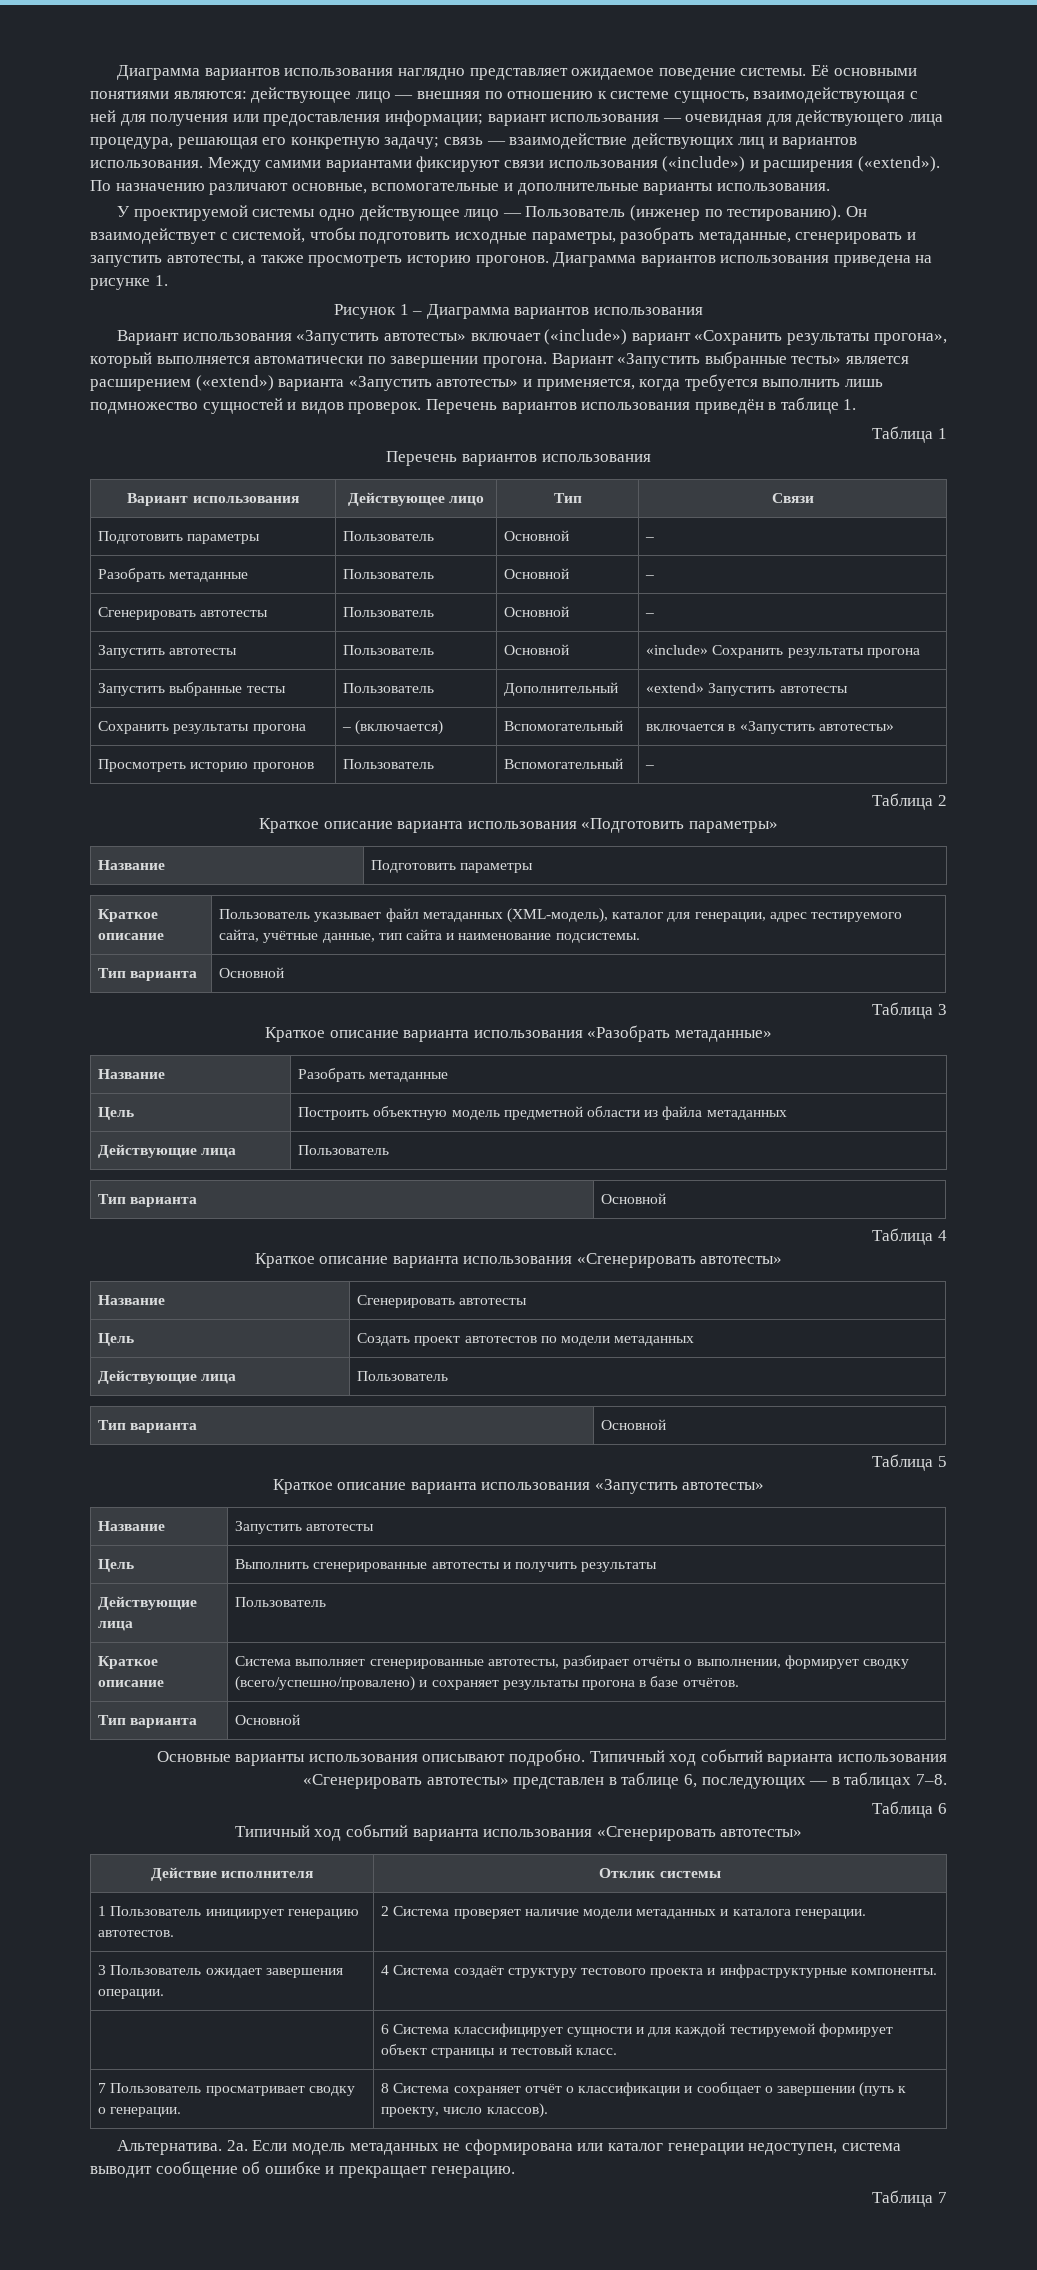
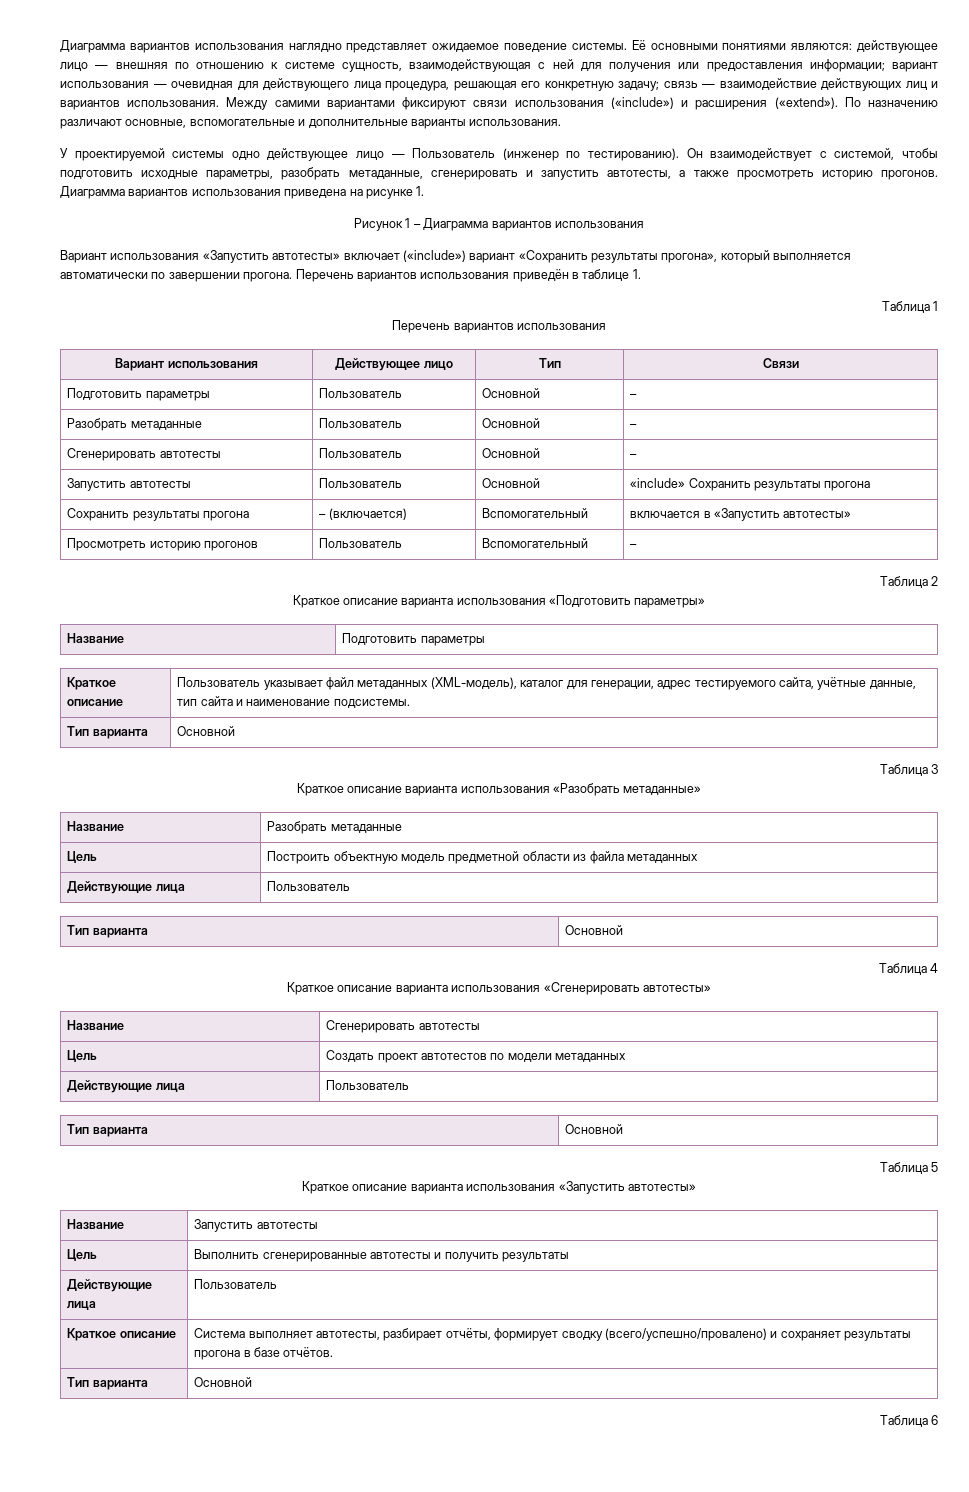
[551,351,909,368] [90,374,883,391] [90,398,422,414] Вариант «Запустить выбранные тесты» является расширением («extend») варианта «Запустить автотесты» и применяется, когда требуется выполнить лишь подмножество сущностей и видов проверок. -> (293, 277) none
[98,682,286,696] [343,683,435,693] [504,682,619,696] [646,683,848,696] // Запустить выбранные тесты | Пользователь | Дополнительный | «extend» Запустить автотесты -> (871, 486) none
[369,1659,484,1669] сгенерированные -> (313, 1334) none
[633,1657,781,1668] отчёты о выполнении, -> [445,1328,491,1340] отчёты,
[156,1749,947,1766] [303,1772,948,1789] [872,1801,947,1818] [234,1824,803,1841] [150,1867,314,1881] [599,1868,721,1878] [98,1906,359,1919] [98,1930,175,1937] [381,1906,866,1919] [98,1965,343,1978] [98,1989,165,1999] [381,1964,937,1978] [381,2023,893,2037] [381,2044,618,2058] [98,2083,355,2096] [98,2107,182,2117] [381,2082,907,2097] [381,2103,548,2118] [117,2139,901,2155] [90,2161,515,2178] [872,2190,947,2207] Основные варианты использования описывают подробно. Типичный ход событий варианта использования «Сгенерировать автотесты» представлен в таблице 6, последующих — в таблицах 7–8. // Таблица 6 // Типичный ход событий варианта использования «Сгенерировать автотесты» // Действие исполнителя | Отклик системы // 1 Пользователь инициирует генерацию автотестов. | 2 Система проверяет наличие модели метаданных и каталога генерации. // 3 Пользователь ожидает завершения операции. | 4 Система создаёт структуру тестового проекта и инфраструктурные компоненты. // | 6 Система классифицирует сущности и для каждой тестируемой формирует объект страницы и тестовый класс. // 7 Пользователь просматривает сводку о генерации. | 8 Система сохраняет отчёт о классификации и сообщает о завершении (путь к проекту, число классов). // Альтернатива. 2а. Если модель метаданных не сформирована или каталог генерации недоступен, система выводит сообщение об ошибке и прекращает генерацию. // Таблица 7 -> [879,1415,938,1427] Таблица 6

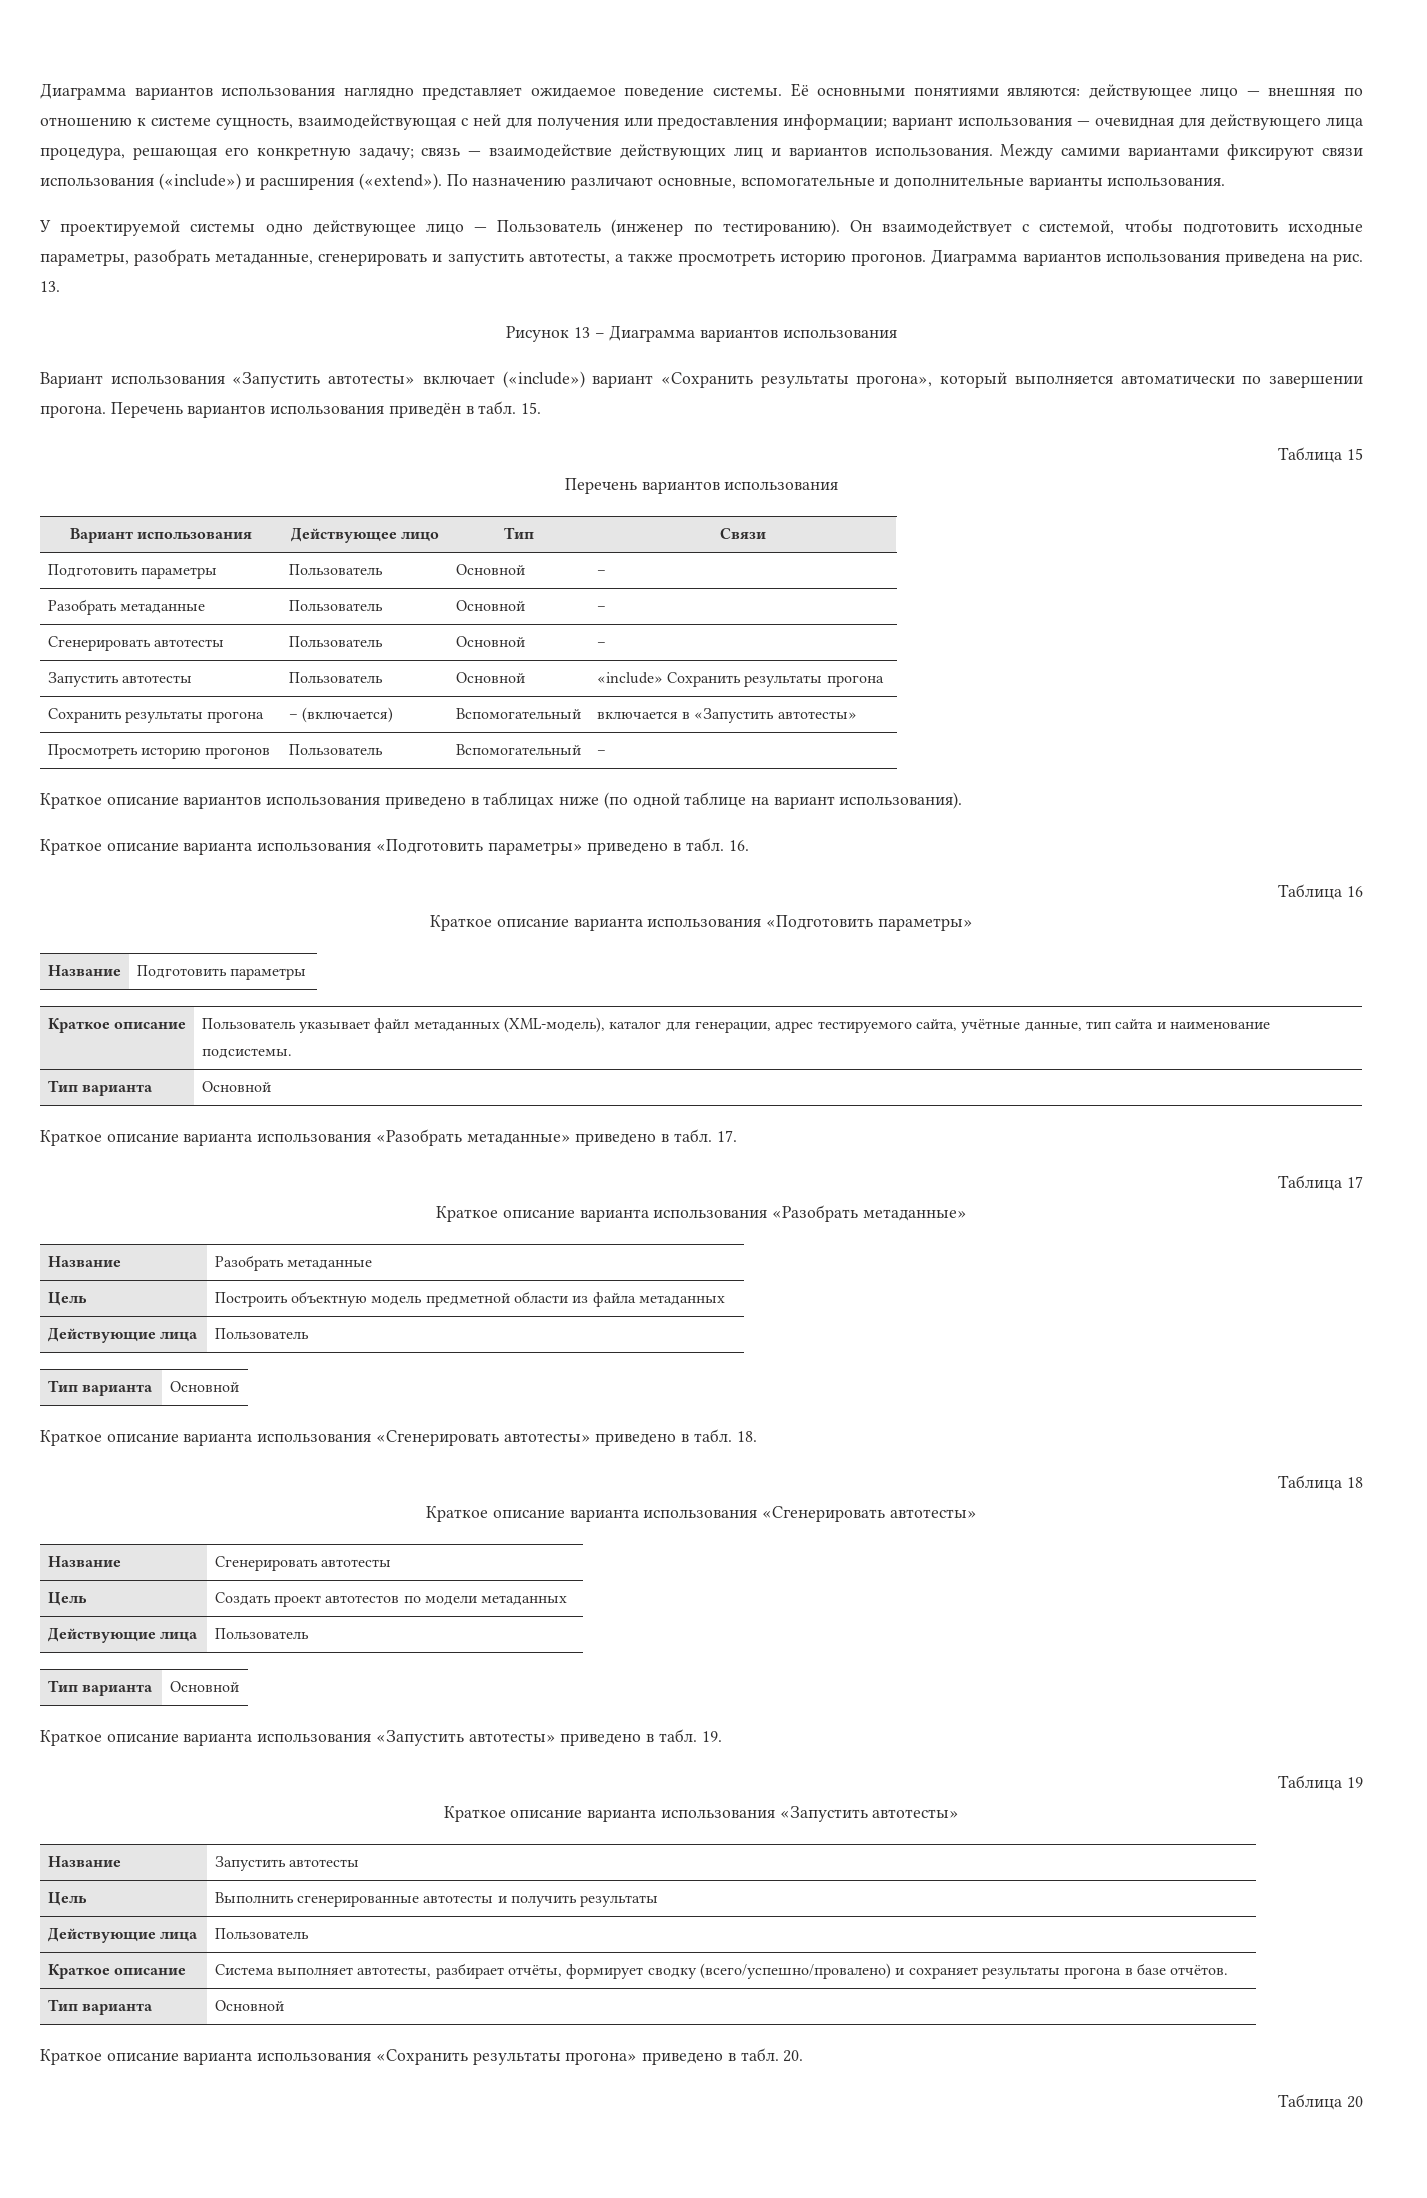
[365,186,425,199] рисунке 1. -> [1332,253,1363,266] [40,281,60,292] рис. 13.
[405,218,411,228] 1 -> [573,327,590,338] 13
[582,269,641,281] [881,301,938,313] таблице 1. // Таблица 1 -> [478,401,542,414] [1278,447,1363,463] табл. 15. // Таблица 15
[879,576,938,588] // Таблица 2 -> [40,792,963,809] [40,838,749,855] [1278,884,1363,900] // Краткое описание вариантов использования приведено в таблицах ниже (по одной таблице на вариант использования). // Краткое описание варианта использования «Подготовить параметры» приведено в табл. 16. // Таблица 16
[879,764,938,776] // Таблица 3 -> [40,1129,737,1146] [1278,1175,1363,1191] // Краткое описание варианта использования «Разобрать метаданные» приведено в табл. 17. // Таблица 17
[878,963,938,975] // Таблица 4 -> [40,1429,757,1446] [1278,1475,1363,1491] // Краткое описание варианта использования «Сгенерировать автотесты» приведено в табл. 18. // Таблица 18
[879,1162,938,1174] // Таблица 5 -> [40,1729,722,1746] [1278,1775,1363,1791] // Краткое описание варианта использования «Запустить автотесты» приведено в табл. 19. // Таблица 19
[879,1415,938,1427] // Таблица 6 -> [40,2048,804,2065] [1278,2094,1363,2110] // Краткое описание варианта использования «Сохранить результаты прогона» приведено в табл. 20. // Таблица 20

